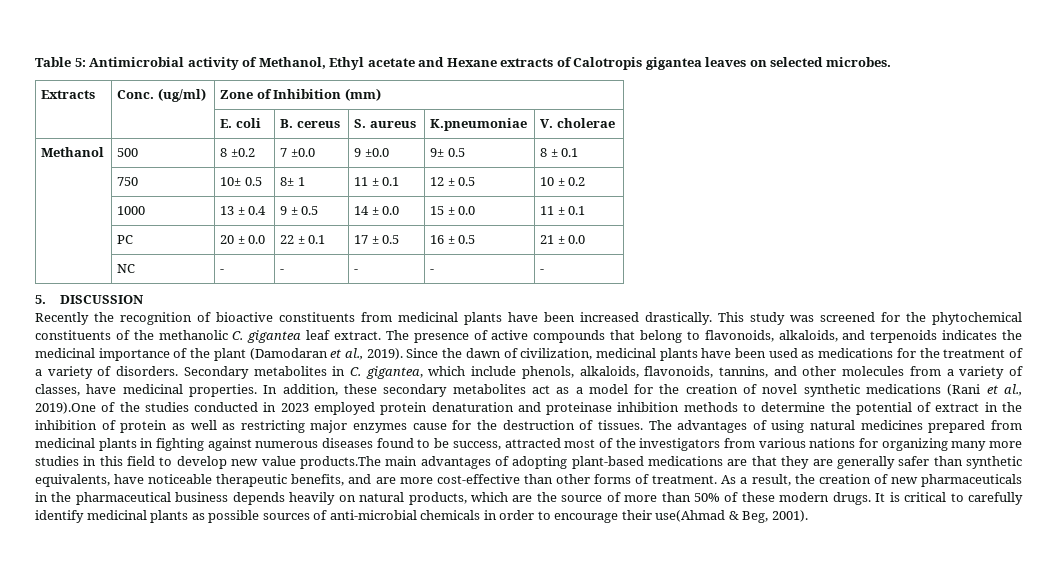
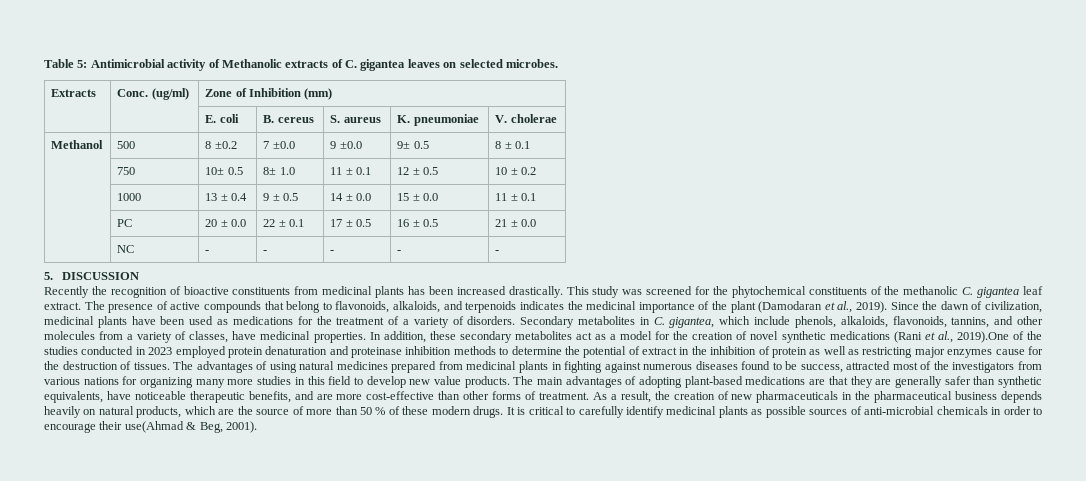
[258,57,497,70] Methanol, Ethyl acetate and Hexane -> [221,59,282,68] Methanolic
[573,57,643,70] Calotropis -> [345,60,357,68] C.
[430,118,528,131] K.pneumoniae -> [397,114,479,126] K. pneumoniae
[297,177,305,186] 1 -> [279,167,295,175] 1.0
[508,312,538,322] have -> [407,286,425,295] has
[299,456,381,469] products.The -> [464,376,534,388] products. The
[694,493,721,502] 50% -> [360,407,386,415] 50 %

